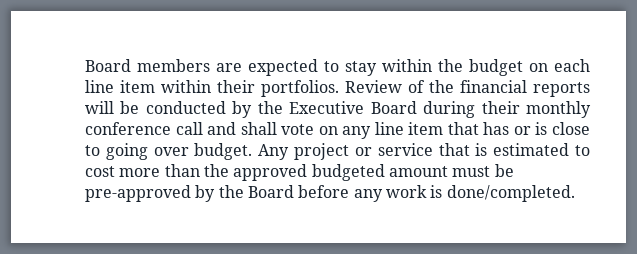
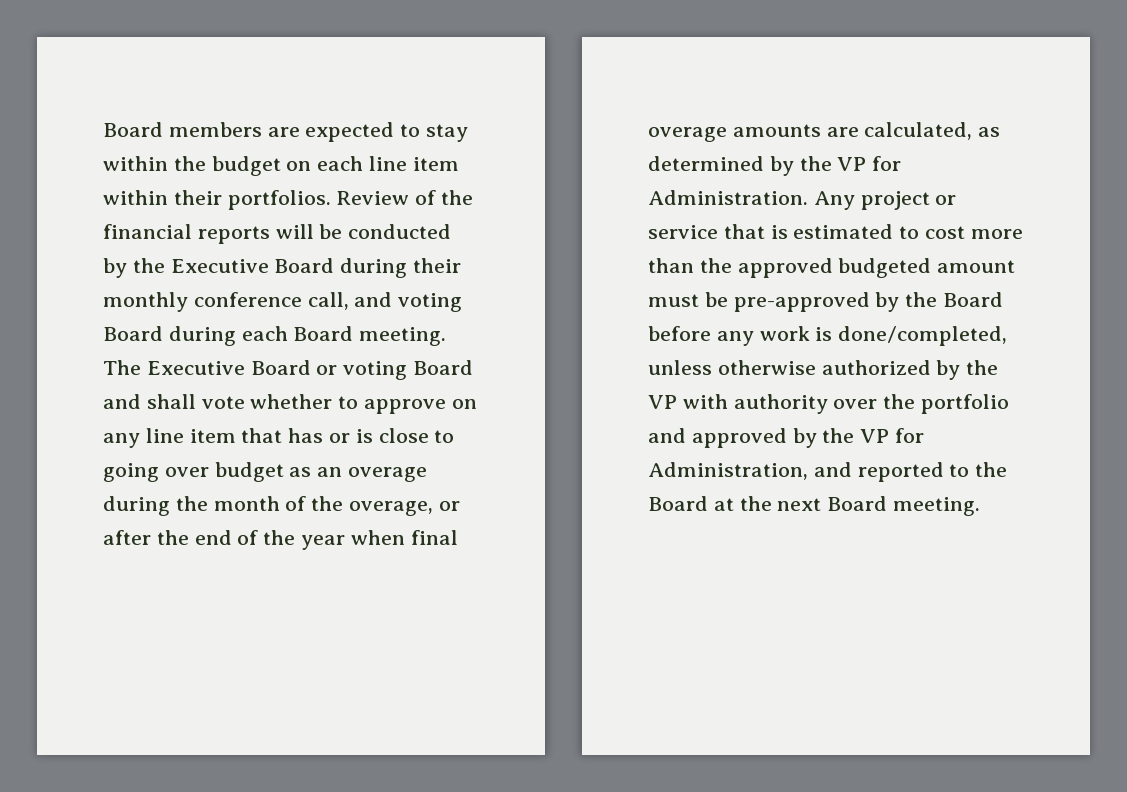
[175,122,315,135] call and shall vote -> [307,292,463,312] [103,326,447,346] [103,360,474,380] [103,394,447,414] call, and voting Board during each Board meeting. The Executive Board or voting Board and shall vote whether to approve
[194,143,253,160] budget. -> [214,462,428,482] [103,496,460,516] [103,530,458,550] [648,122,1001,142] [648,156,902,176] [648,190,808,205] budget as an overage during the month of the overage, or after the end of the year when final overage amounts are calculated, as determined by the VP for Administration.
[446,185,575,202] done/completed. -> [838,326,1008,346] [648,360,999,380] [648,394,1010,414] [648,428,925,448] [648,462,1008,482] [648,496,981,516] done/completed, unless otherwise authorized by the VP with authority over the portfolio and approved by the VP for Administration, and reported to the Board at the next Board meeting.

